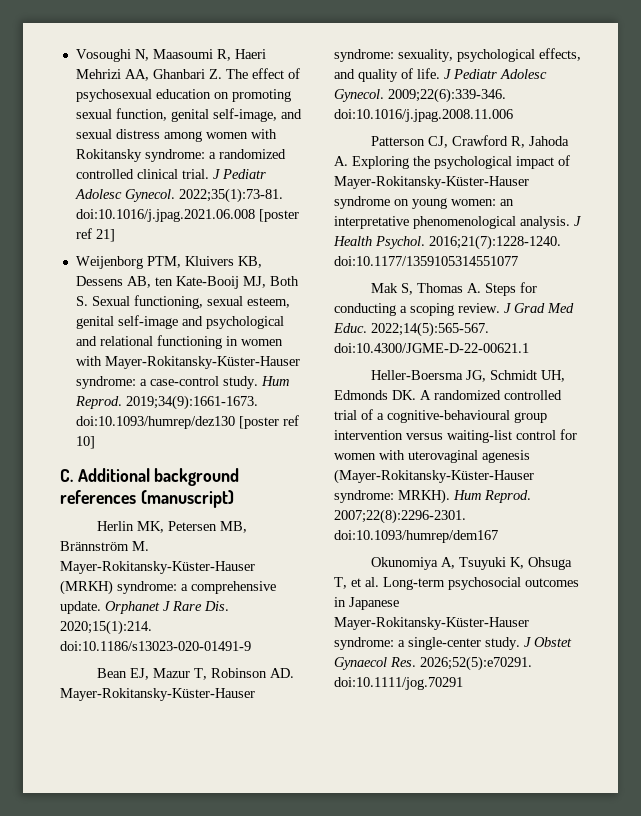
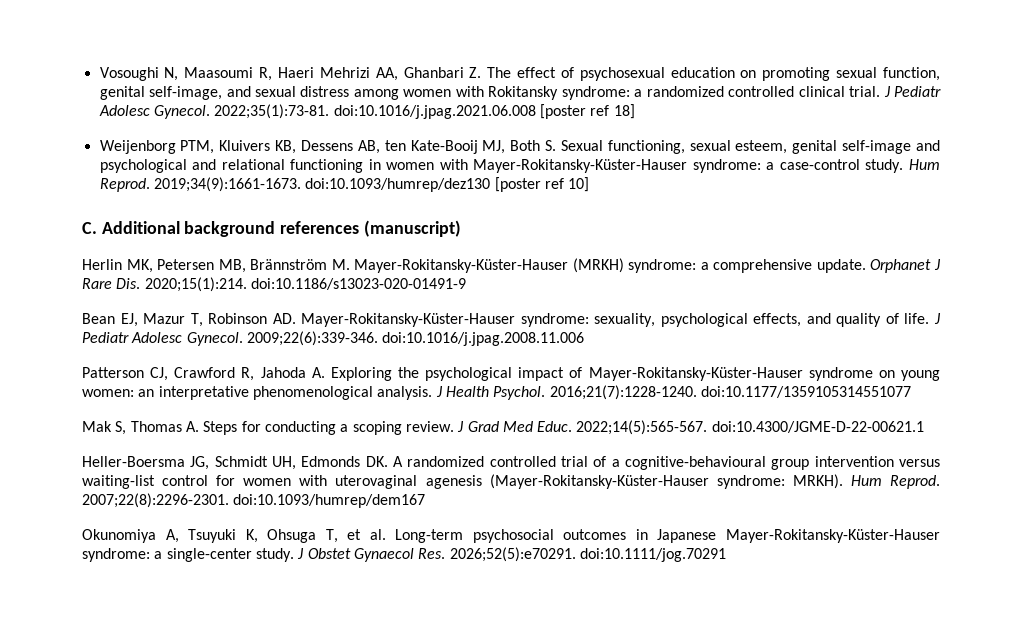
[95,229,115,242] 21] -> [613,104,635,119] 18]

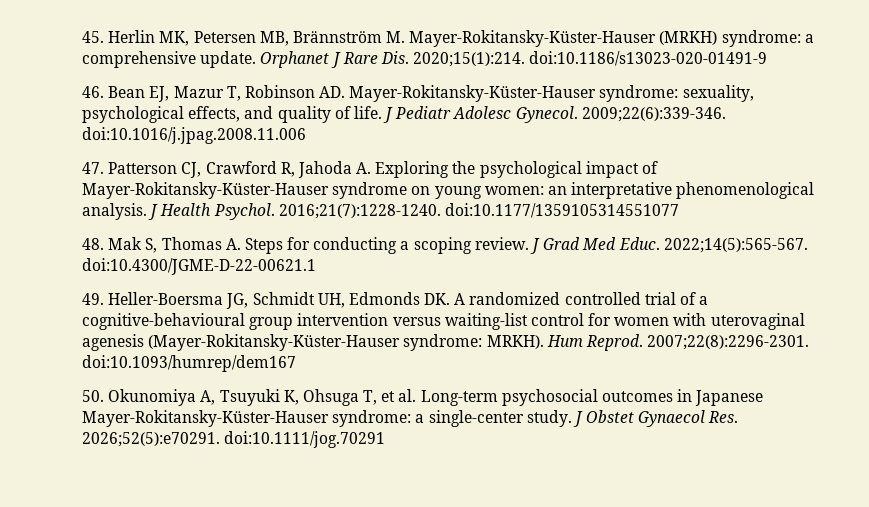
[99,67,941,81] [99,86,941,100] [98,104,635,119] [99,140,941,154] [99,159,940,173] [99,177,590,192] [82,220,461,237] Vosoughi N, Maasoumi R, Haeri Mehrizi AA, Ghanbari Z. The effect of psychosexual education on promoting sexual function, genital self-image, and sexual distress among women with Rokitansky syndrome: a randomized controlled clinical trial. J Pediatr Adolesc Gynecol. 2022;35(1):73-81. doi:10.1016/j.jpag.2021.06.008 [poster ref 18] // Weijenborg PTM, Kluivers KB, Dessens AB, ten Kate-Booij MJ, Both S. Sexual functioning, sexual esteem, genital self-image and psychological and relational functioning in women with Mayer-Rokitansky-Küster-Hauser syndrome: a case-control study. Hum Reprod. 2019;34(9):1661-1673. doi:10.1093/humrep/dez130 [poster ref 10] // C. Additional background references (manuscript) // -> [82,31,104,43] 45.
(466, 284) none -> [82,86,104,98] 46.
(585, 339) none -> [82,162,104,174] 47.
(911, 392) none -> [82,238,104,250] 48.
(924, 427) none -> [82,293,104,305] 49.
(426, 501) none -> [82,390,104,402] 50.

